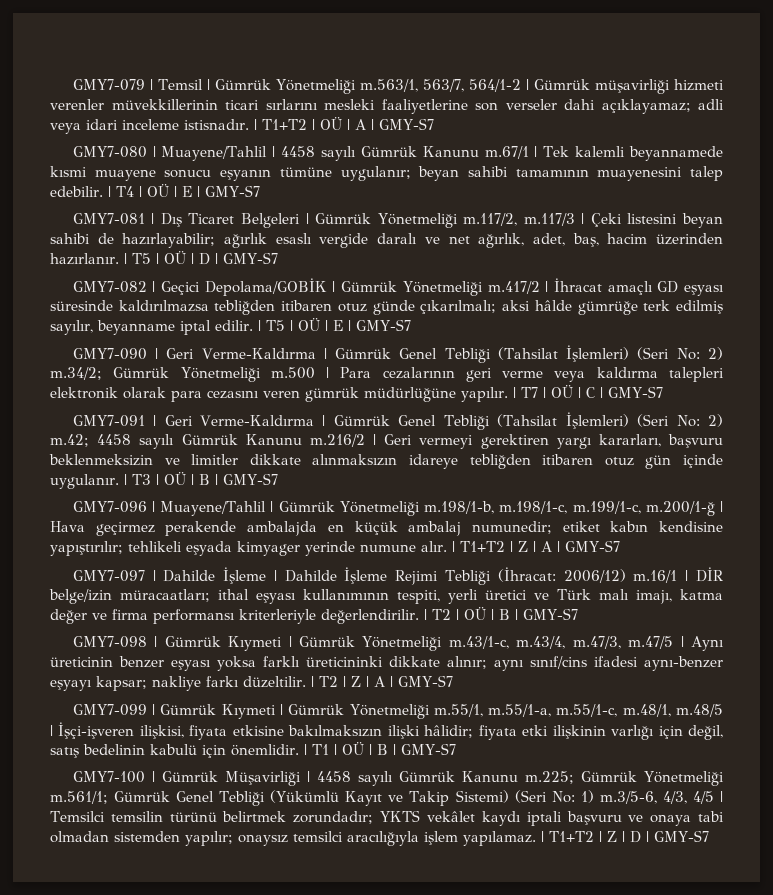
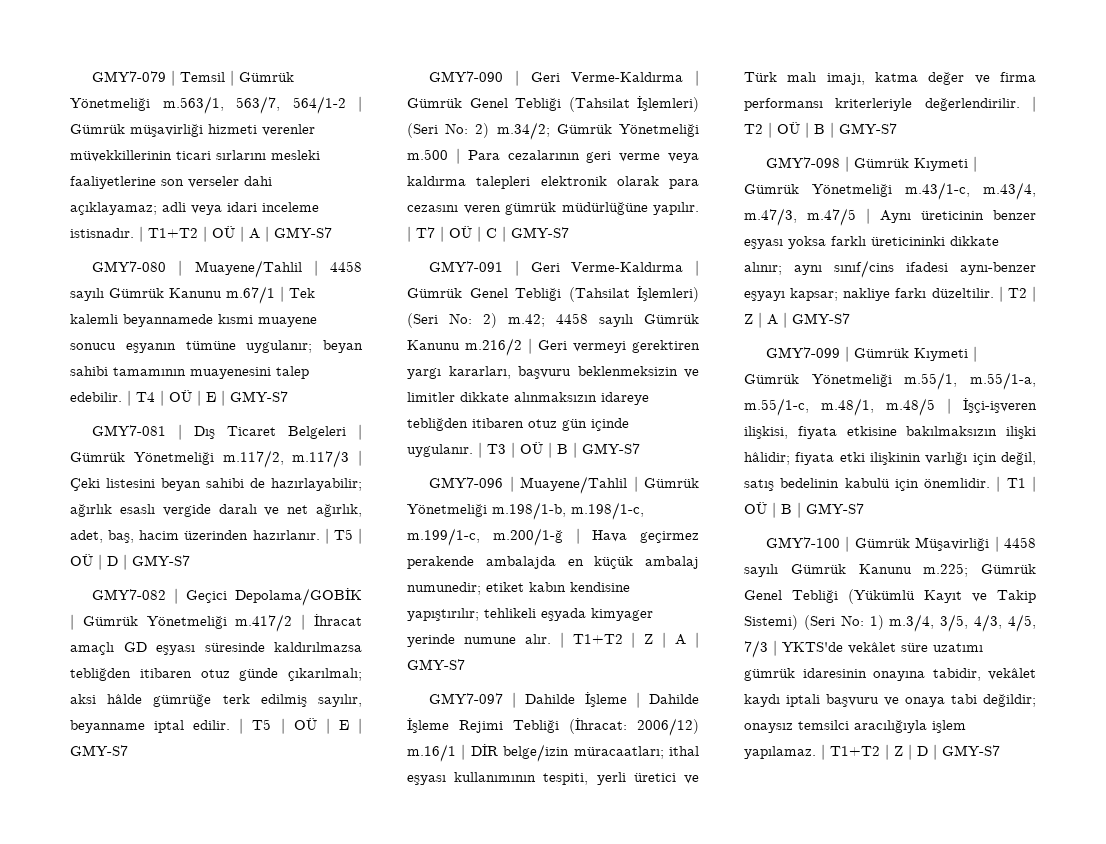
[644,771,724,786] [50,791,171,804] Yönetmeliği m.561/1; Gümrük -> (1036, 569) none
[599,791,724,804] [50,810,421,824] m.3/5-6, 4/3, 4/5 | Temsilci temsilin türünü belirtmek zorundadır; YKTS -> [889,614,1036,632] [744,640,983,658] [744,668,981,681] m.3/4, 3/5, 4/3, 4/5, 7/3 | YKTS'de vekâlet süre uzatımı gümrük idaresinin onayına tabidir,
[50,831,233,846] olmadan sistemden yapılır; -> [983,694,1036,707] değildir;

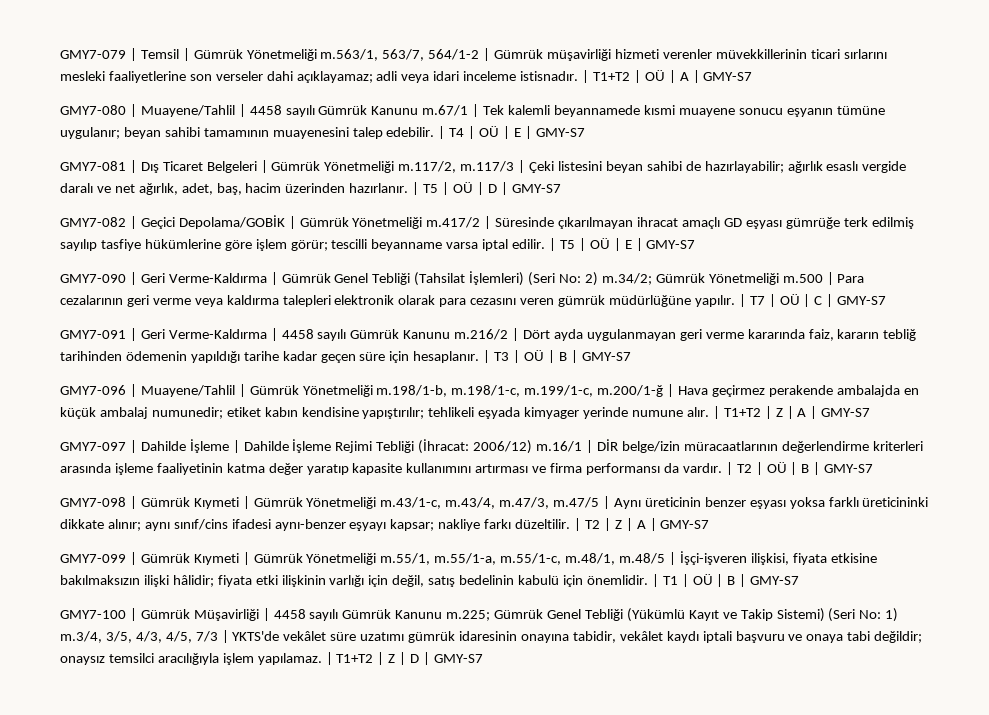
[314,614,362,626] [70,642,362,655] [70,668,362,681] [70,694,362,707] [70,720,145,733] İhracat amaçlı GD eşyası süresinde kaldırılmazsa tebliğden itibaren otuz günde çıkarılmalı; aksi hâlde gümrüğe terk edilmiş sayılır, beyanname -> [495,217,914,229] [60,239,479,251] Süresinde çıkarılmayan ihracat amaçlı GD eşyası gümrüğe terk edilmiş sayılıp tasfiye hükümlerine göre işlem görür; tescilli beyanname varsa
[407,286,699,302] [407,313,545,328] Gümrük Genel Tebliği (Tahsilat İşlemleri) (Seri No: 2) m.42; -> (278, 334) none
[538,340,700,353] [407,366,699,379] [407,392,649,405] [407,418,629,431] [407,444,473,457] Geri vermeyi gerektiren yargı kararları, başvuru beklenmeksizin ve limitler dikkate alınmaksızın idareye tebliğden itibaren otuz gün içinde uygulanır. -> [523,329,917,341] [60,351,480,363] Dört ayda uygulanmayan geri verme kararında faiz, kararın tebliğ tarihinden ödemenin yapıldığı tarihe kadar geçen süre için hesaplanır.
[573,746,699,759] [407,772,699,785] [744,72,965,85] müracaatları; ithal eşyası kullanımının tespiti, yerli üretici ve Türk malı imajı, katma değer -> [683,441,923,453] [60,463,529,475] müracaatlarının değerlendirme kriterleri arasında işleme faaliyetinin katma değer yaratıp kapasite kullanımını artırması
[835,98,1020,111] kriterleriyle değerlendirilir. -> [663,463,722,473] da vardır.

